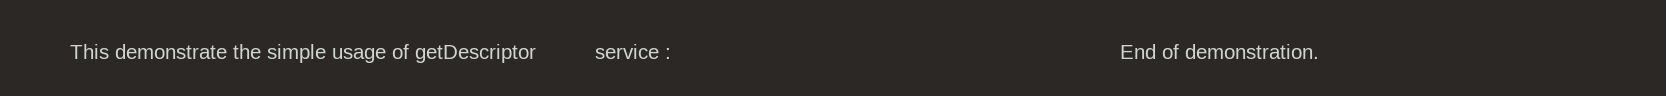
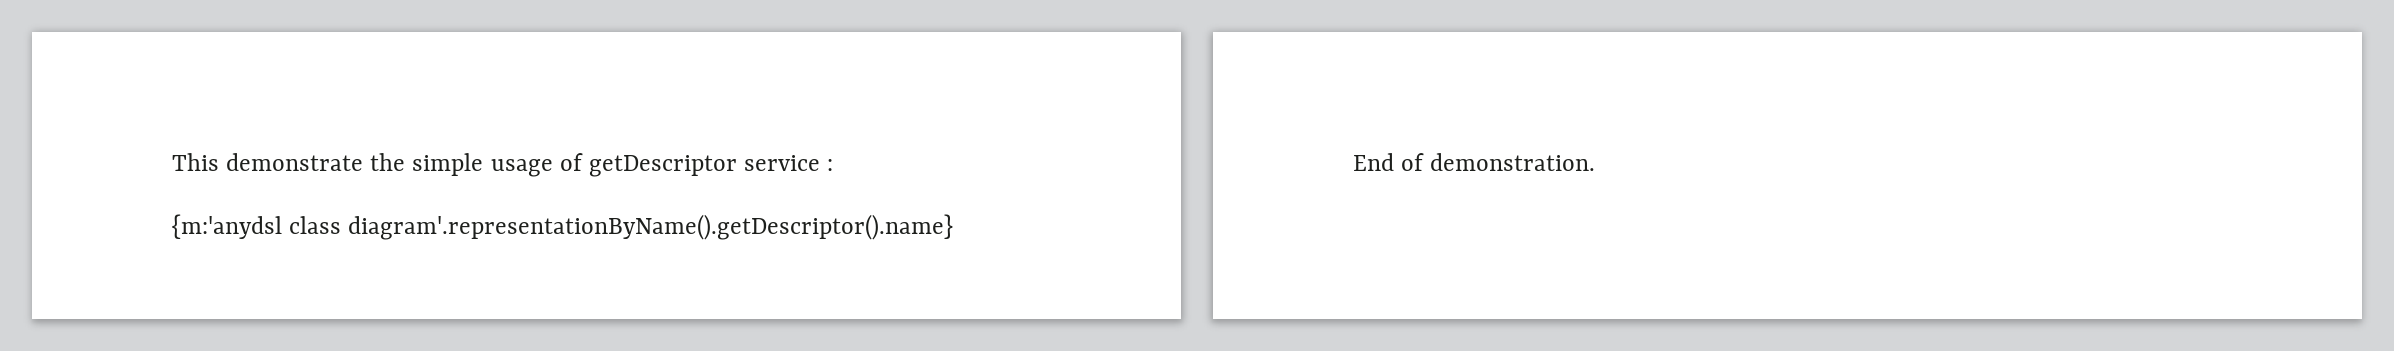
(671, 53) none -> [172,214,954,240] // {m:'anydsl class diagram'.representationByName().getDescriptor().name}

